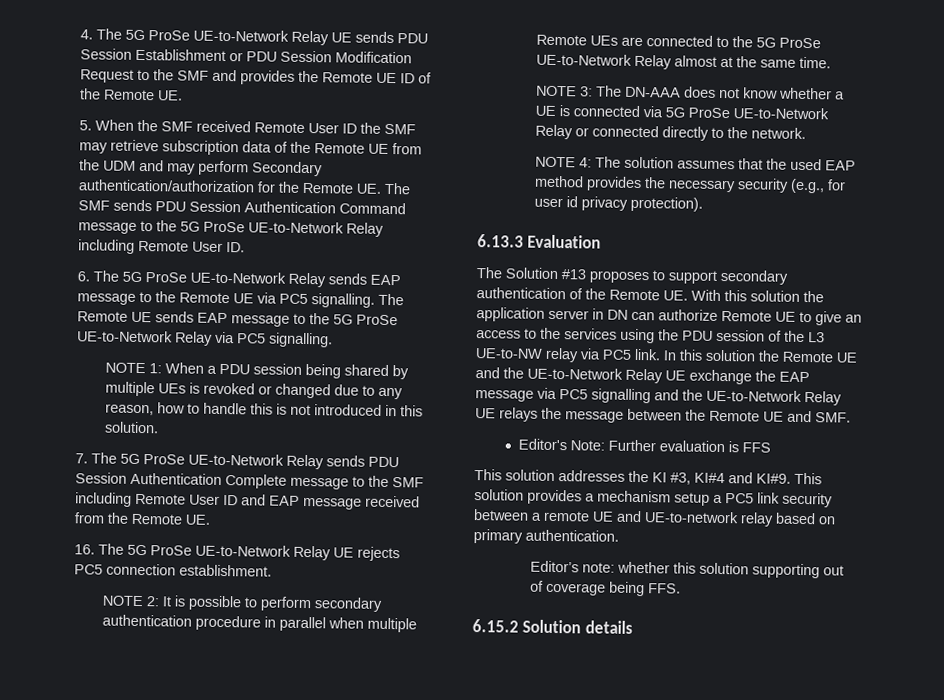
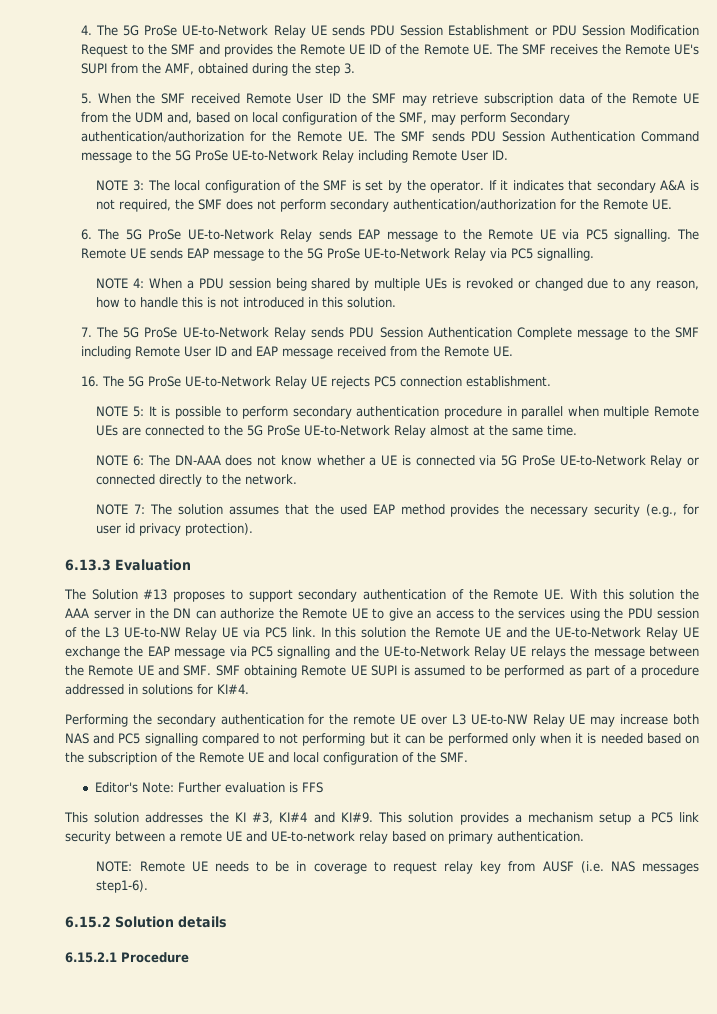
(184, 95) none -> [495,44,699,55] [80,63,355,76] The SMF receives the Remote UE's SUPI from the AMF, obtained during the step 3.
[139,159,165,172] and -> [166,112,427,125] and, based on local configuration of the SMF,
(246, 247) none -> [96,180,699,193] [96,199,673,212] // NOTE 3: The local configuration of the SMF is set by the operator. If it indicates that secondary A&A is not required, the SMF does not perform secondary authentication/authorization for the Remote UE.
[148,363,162,374] 1: -> [133,278,145,288] 4:
[145,596,160,607] 2: -> [133,406,145,417] 5:
[579,86,593,97] 3: -> [133,455,145,466] 6:
[578,157,592,168] 4: -> [134,504,146,514] 7:
[476,307,545,322] application -> [65,608,89,618] AAA
(604, 314) none -> [149,608,169,619] the
(718, 315) none -> [278,608,298,619] the
[545,347,579,363] relay -> [185,627,239,640] Relay UE
(851, 417) none -> [215,665,700,678] [65,684,249,695] [65,714,700,727] [65,733,700,746] [65,752,468,765] SMF obtaining Remote UE SUPI is assumed to be performed as part of a procedure addressed in solutions for KI#4. // Performing the secondary authentication for the remote UE over L3 UE-to-NW Relay UE may increase both NAS and PC5 signalling compared to not performing but it can be performed only when it is needed based on the subscription of the Remote UE and local configuration of the SMF.
[529,560,844,579] [529,580,681,597] Editor’s note: whether this solution supporting out of coverage being FFS. -> [96,861,699,874] [96,880,149,893] NOTE: Remote UE needs to be in coverage to request relay key from AUSF (i.e. NAS messages step1-6).
(633, 627) none -> [65,952,189,963] // 6.15.2.1 Procedure

